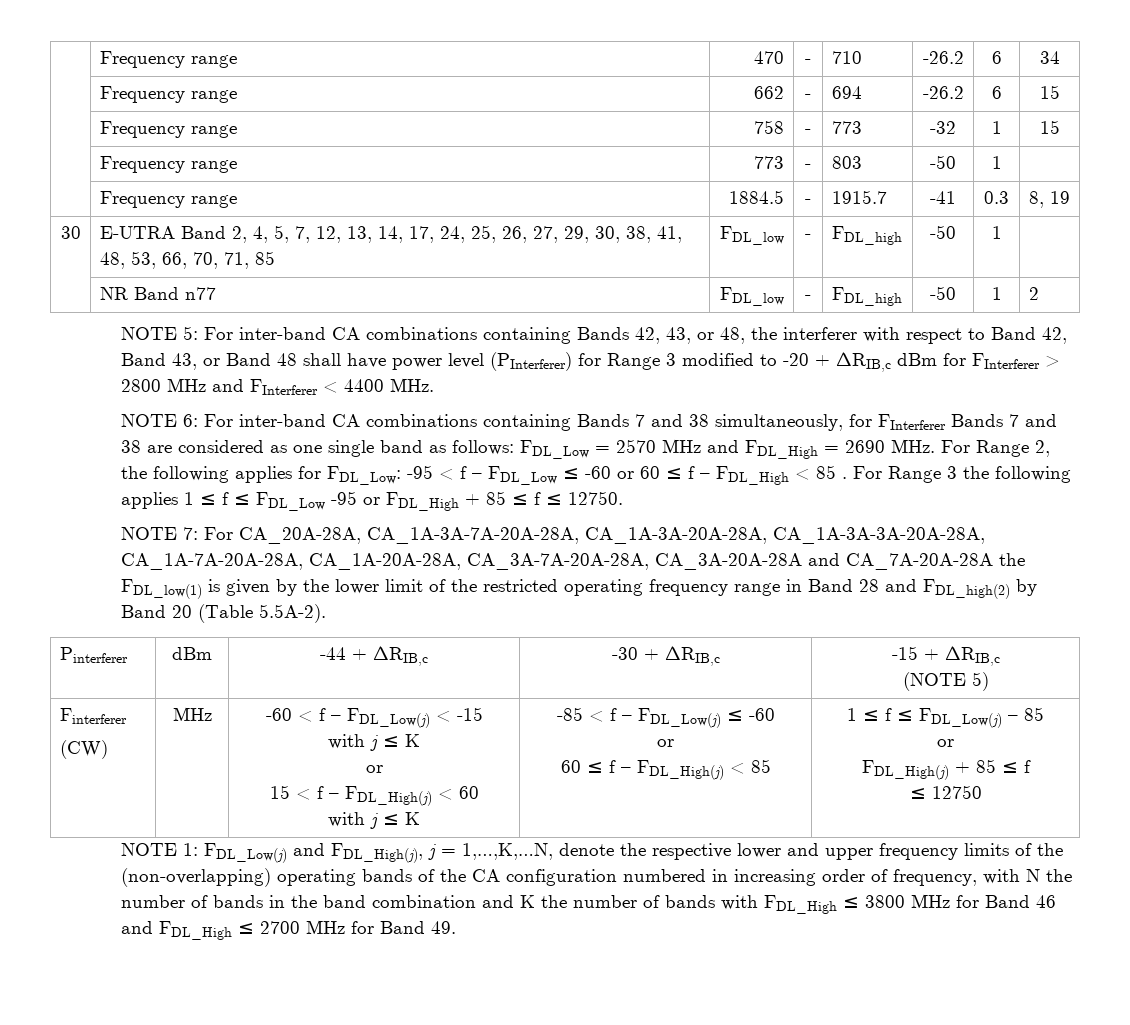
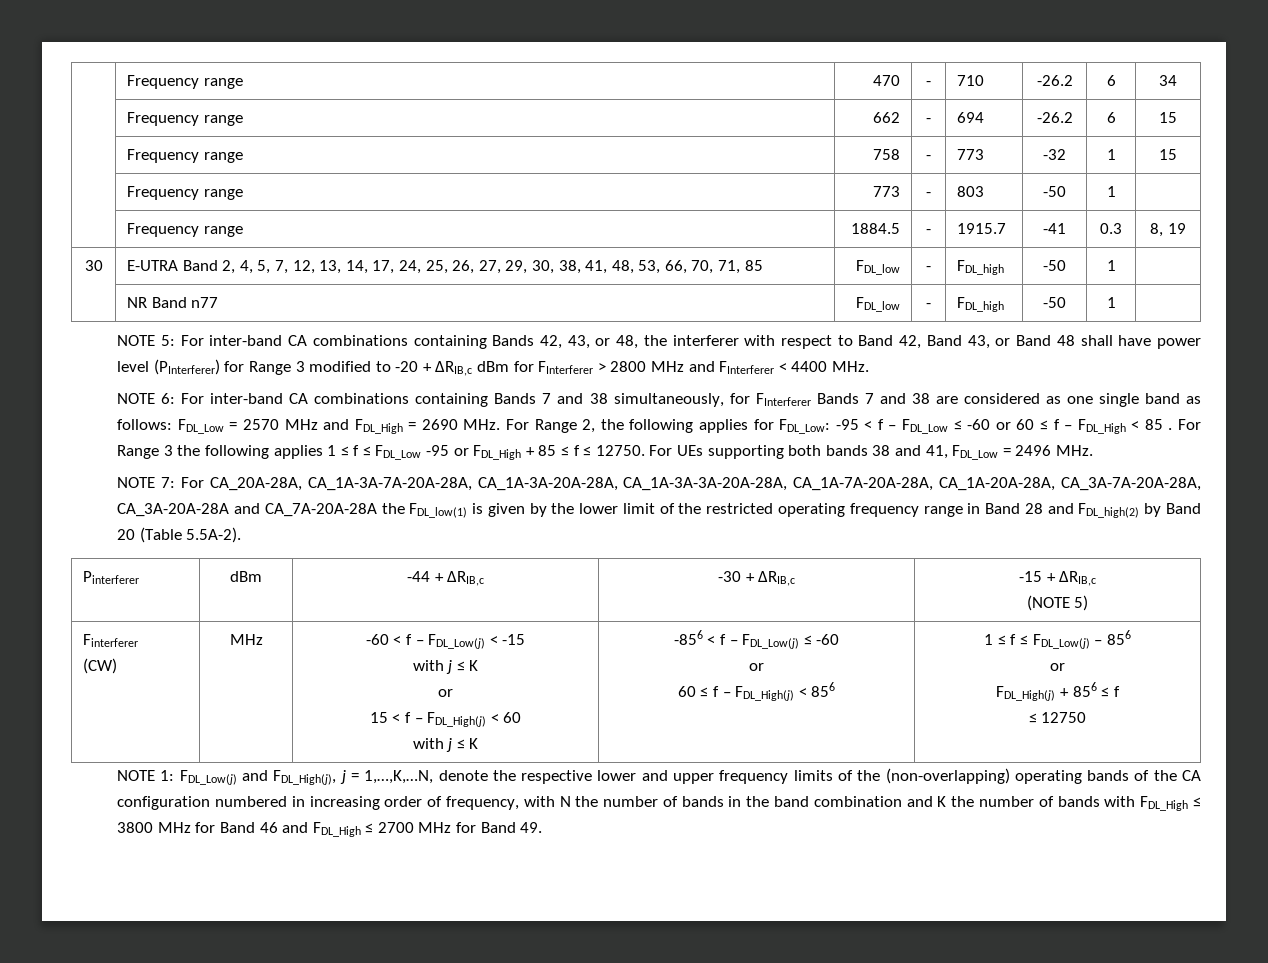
[1028,287,1039,300] 2 -> (1116, 302) none
(624, 498) none -> [649,445,1093,460] For UEs supporting both bands 38 and 41, FDL_Low = 2496 MHz.
[556,707,583,721] -85 -> [673,630,703,645] -856
[750,759,771,773] 85 -> [811,682,836,697] 856
[1024,707,1044,721] 85 -> [1106,630,1131,645] 856
[975,759,996,773] 85 -> [1072,682,1097,697] 856

